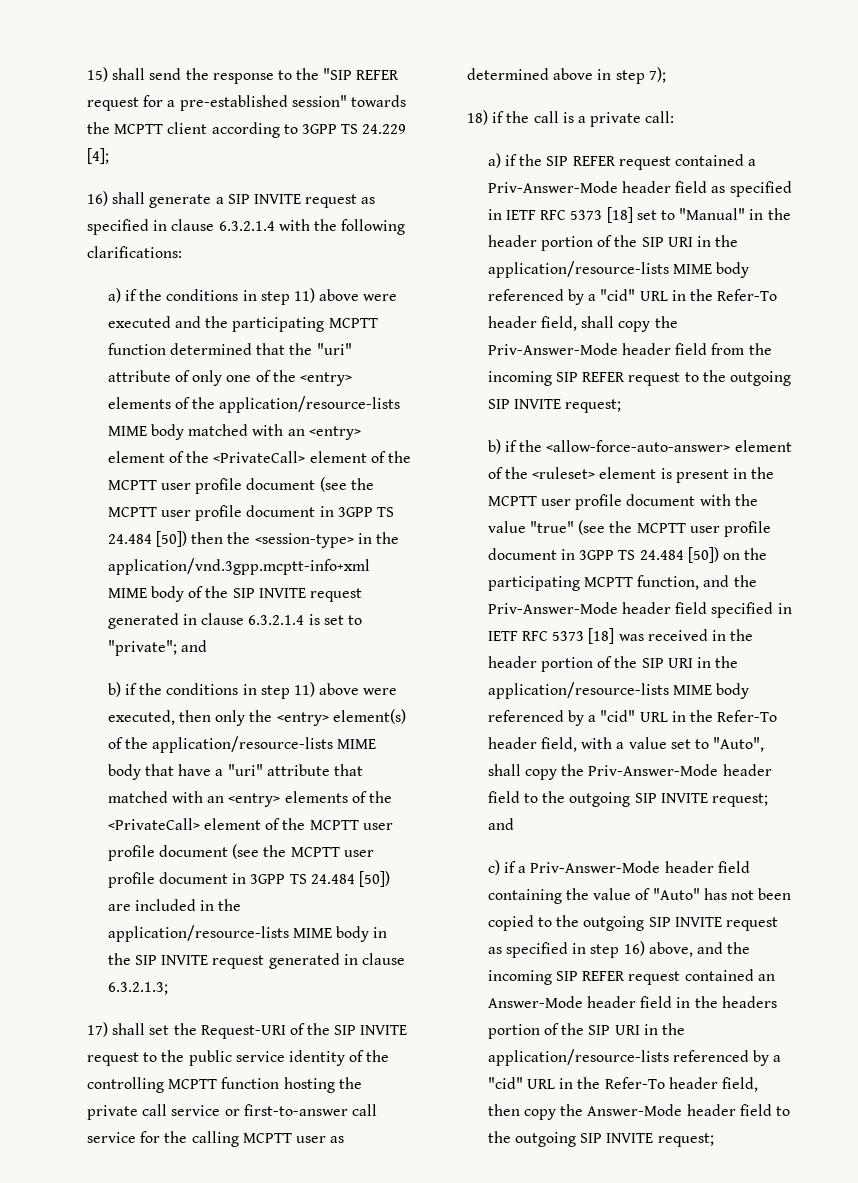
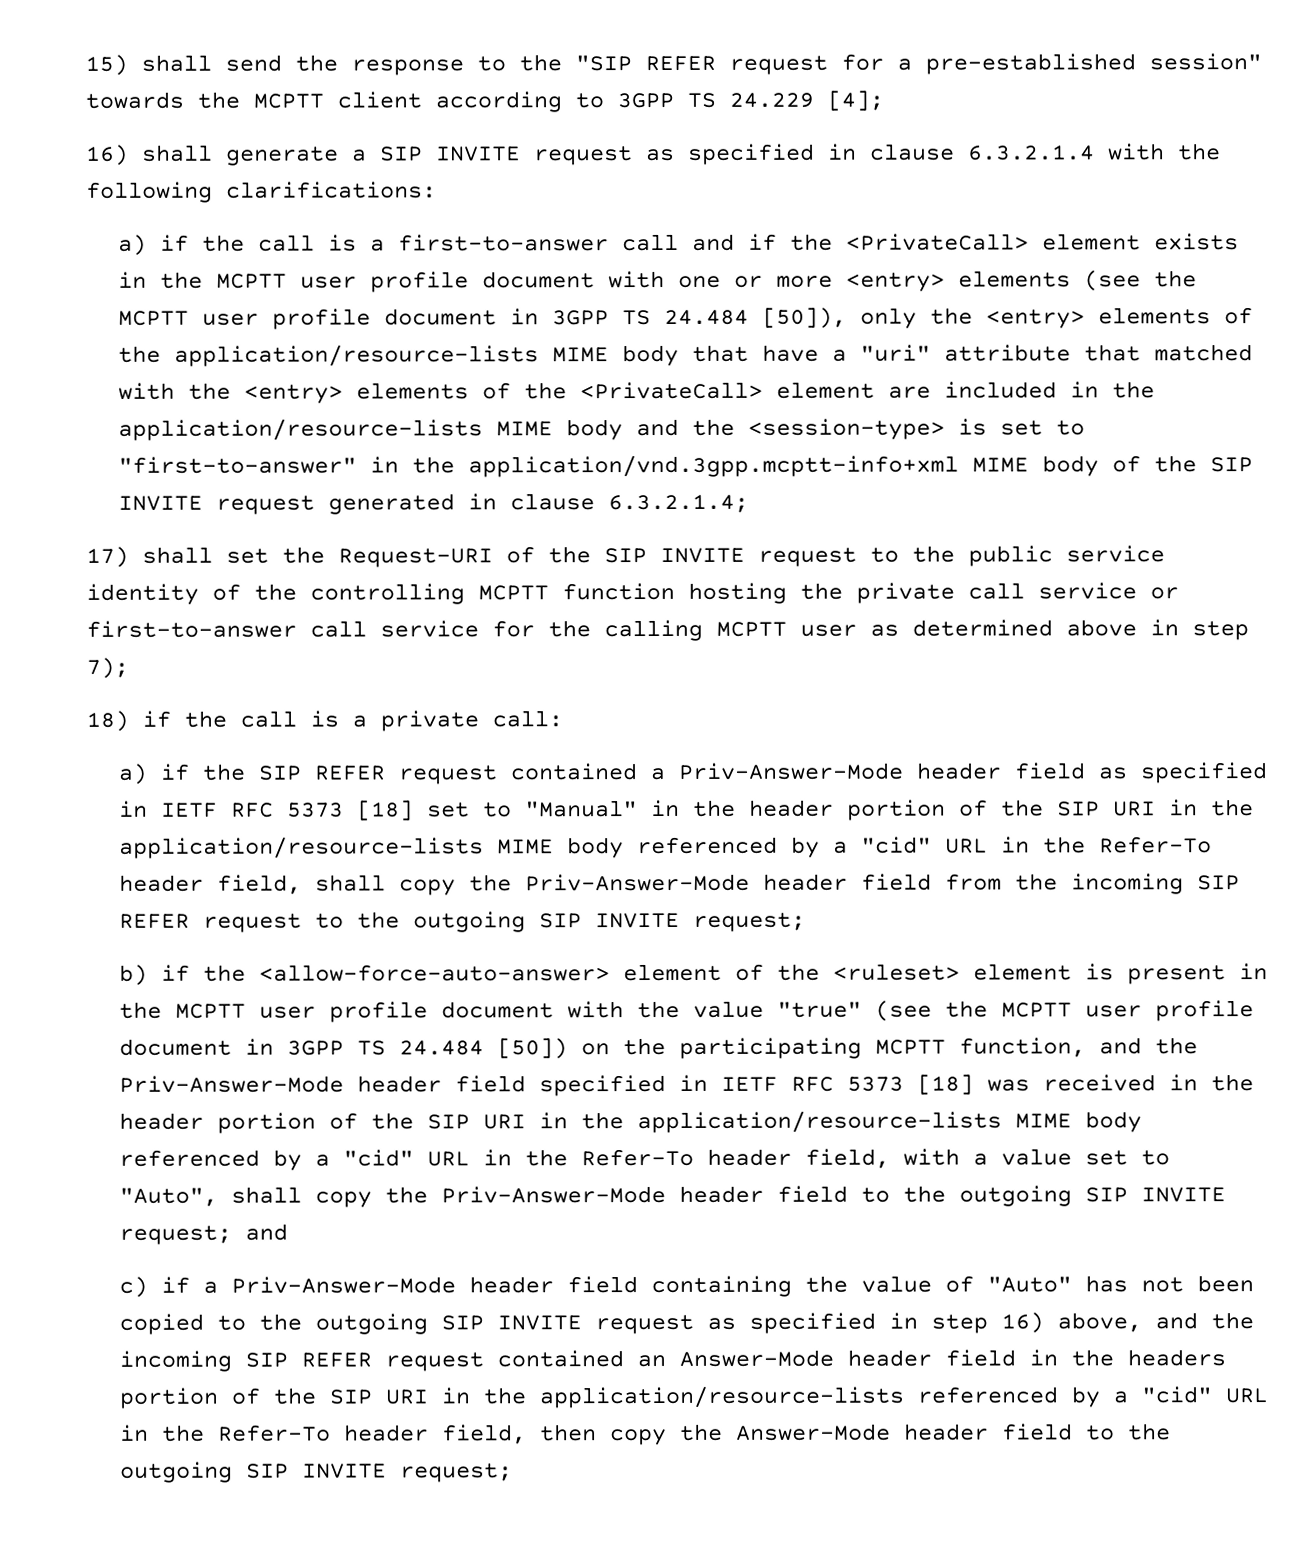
[166,288,398,305] [107,316,378,332] [107,343,352,355] [107,370,353,386] [107,396,401,413] [107,424,361,440] [107,451,412,463] [107,478,316,494] conditions in step 11) above were executed and the participating MCPTT function determined that the "uri" attribute of only one of the <entry> elements of the application/resource-lists MIME body matched with an <entry> element of the <PrivateCall> element of the MCPTT user profile document -> [258,233,1240,252] [118,270,1072,293] call is a first-to-answer call and if the <PrivateCall> element exists in the MCPTT user profile document with one or more <entry> elements
[156,531,354,548] [50]) then the <session-type> -> [762,307,1254,329] [118,344,1254,367] [118,381,1156,404] [118,418,1086,441] [118,456,358,474] [50]), only the <entry> elements of the application/resource-lists MIME body that have a "uri" attribute that matched with the <entry> elements of the <PrivateCall> element are included in the application/resource-lists MIME body and the <session-type> is set to "first-to-answer"
[248,614,363,625] [107,640,208,656] [107,682,398,699] [107,709,406,726] [107,736,377,753] [107,764,364,780] [107,791,393,807] [107,818,393,830] [107,844,374,861] [107,871,391,888] [107,899,242,911] [107,925,388,942] [107,953,406,969] [107,982,168,995] 6.3.2.1.4 is set to "private"; and // b) if the conditions in step 11) above were executed, then only the <entry> element(s) of the application/resource-lists MIME body that have a "uri" attribute that matched with an <entry> elements of the <PrivateCall> element of the MCPTT user profile document (see the MCPTT user profile document in 3GPP TS 24.484 [50]) are included in the application/resource-lists MIME body in the SIP INVITE request generated in clause 6.3.2.1.3; -> [608,493,750,514] 6.3.2.1.4;

